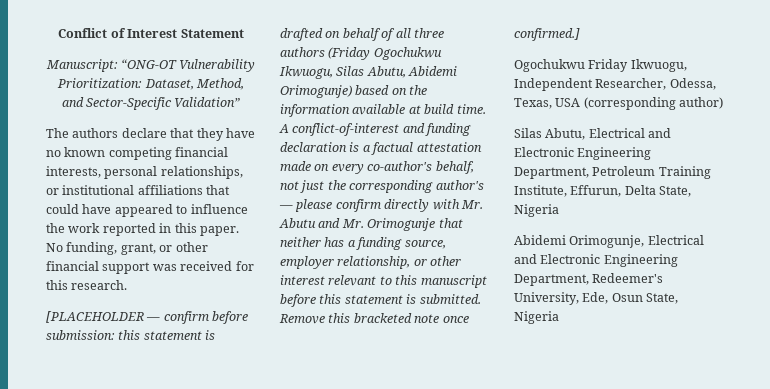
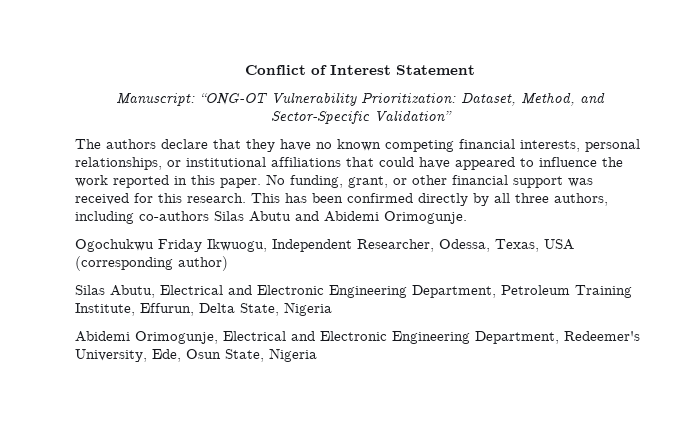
[46,311,249,324] [46,330,216,340] [280,28,444,41] [280,47,442,60] [279,66,458,79] [280,85,428,98] [280,104,486,117] [279,123,472,136] [280,142,482,155] [280,161,474,174] [280,180,484,193] [279,199,483,212] [279,218,463,231] [280,237,446,250] [280,256,462,269] [280,275,487,288] [280,294,481,307] [279,313,469,324] [514,28,580,41] // [PLACEHOLDER — confirm before submission: this statement is drafted on behalf of all three authors (Friday Ogochukwu Ikwuogu, Silas Abutu, Abidemi Orimogunje) based on the information available at build time. A conflict-of-interest and funding declaration is a factual attestation made on every co-author's behalf, not just the corresponding author's — please confirm directly with Mr. Abutu and Mr. Orimogunje that neither has a funding source, employer relationship, or other interest relevant to this manuscript before this statement is submitted. Remove this bracketed note once confirmed.] -> [251,193,608,206] [75,211,467,224] This has been confirmed directly by all three authors, including co-authors Silas Abutu and Abidemi Orimogunje.

